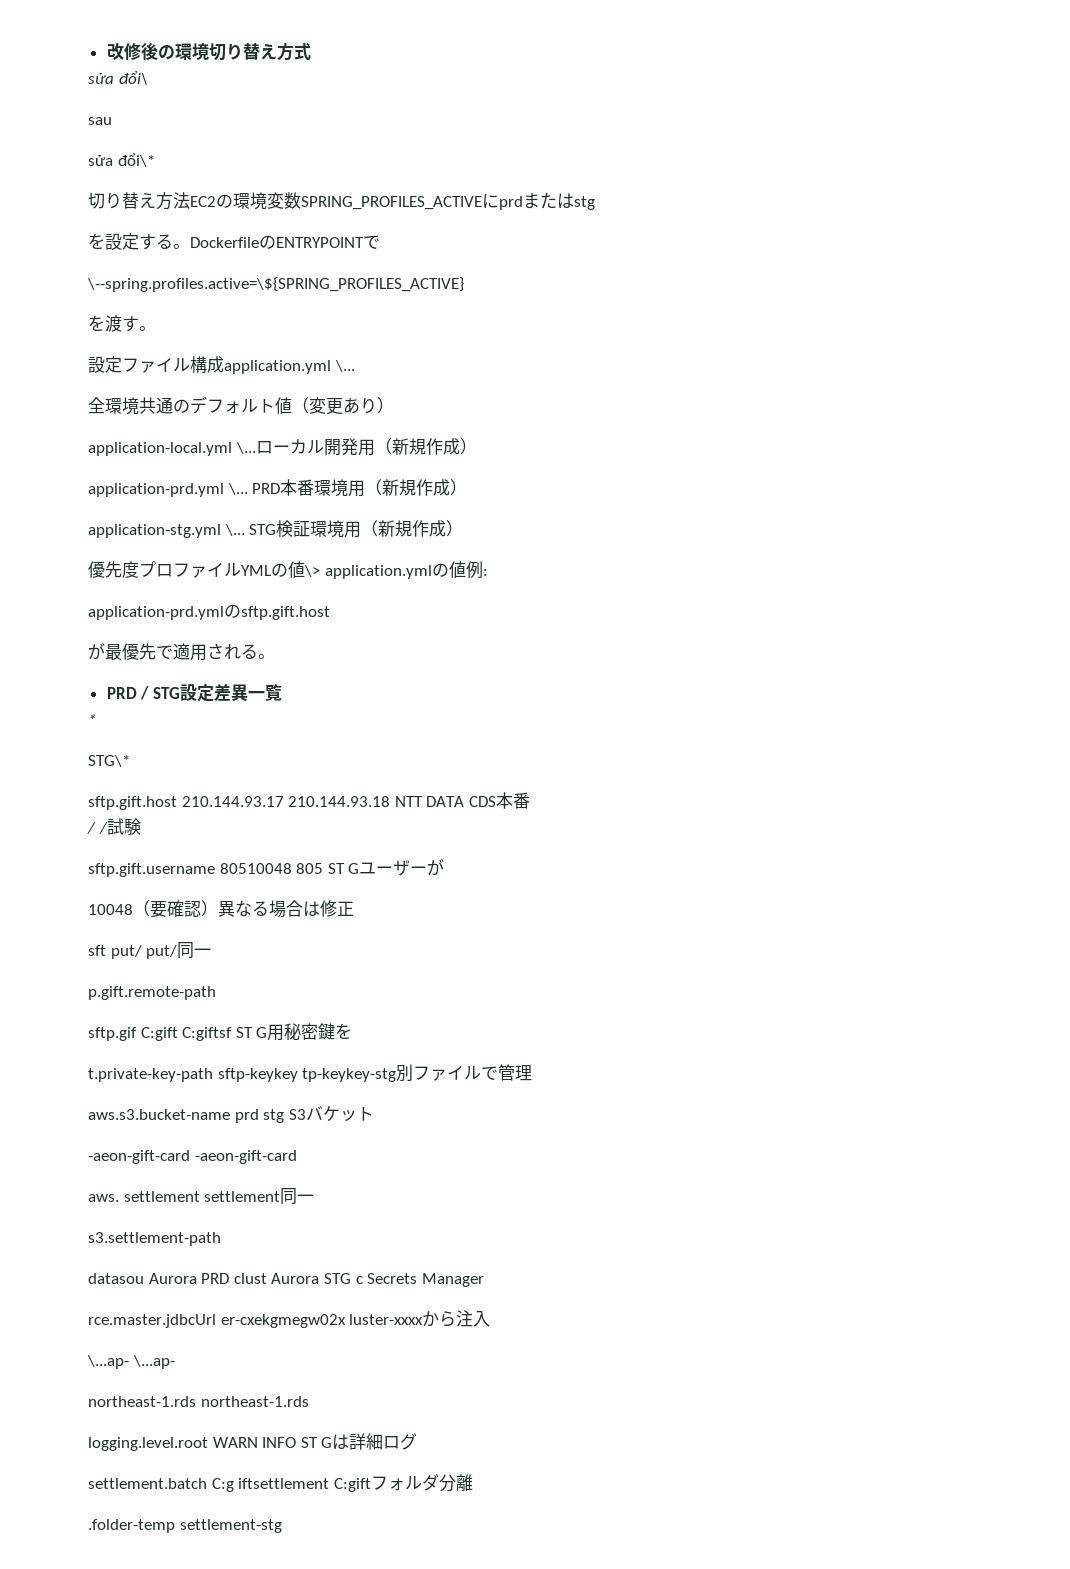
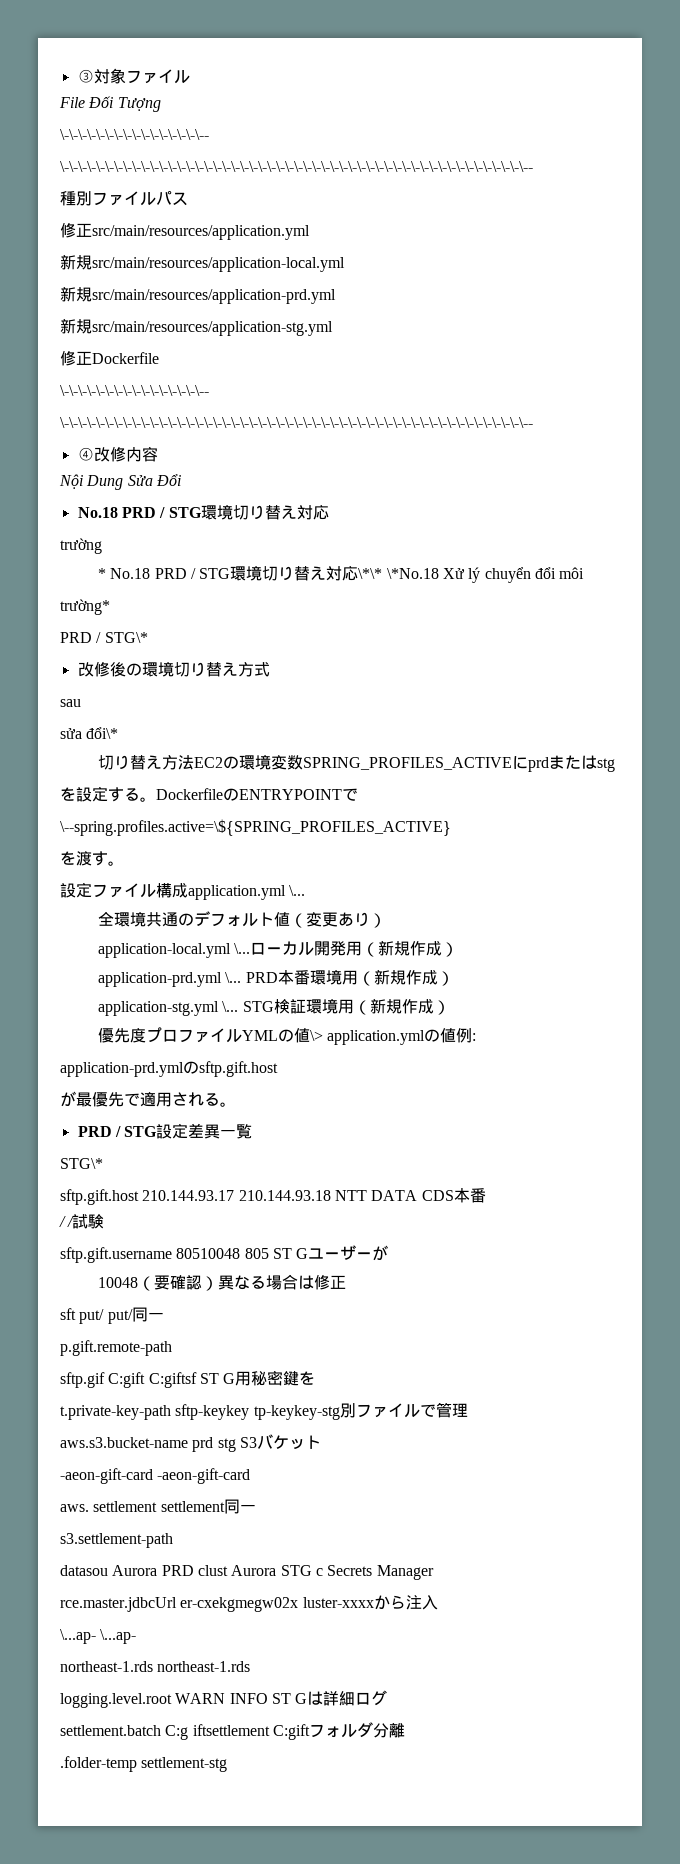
(106, 51) none -> [77,68,190,84] [59,96,161,112] [60,129,209,140] [60,161,533,172] [60,191,188,206] [60,222,310,240] [60,254,345,272] [60,286,336,304] [60,318,333,336] [60,350,159,366] [60,385,209,396] [60,417,533,428] [77,446,158,462] [59,474,181,490] [77,504,329,520] [60,538,102,554] [98,565,585,583] [60,599,110,615] [60,632,148,643] ③対象ファイル // File Đối Tượng // \-\-\-\-\-\-\-\-\-\-\-\-\-\-\-\-- // \-\-\-\-\-\-\-\-\-\-\-\-\-\-\-\-\-\-\-\-\-\-\-\-\-\-\-\-\-\-\-\-\-\-\-\-\-\-\-\-\-\-\-\-\-\-\-\-\-\-\-\-- // 種別ファイルパス // 修正src/main/resources/application.yml // 新規src/main/resources/application-local.yml // 新規src/main/resources/application-prd.yml // 新規src/main/resources/application-stg.yml // 修正Dockerfile // \-\-\-\-\-\-\-\-\-\-\-\-\-\-\-\-- // \-\-\-\-\-\-\-\-\-\-\-\-\-\-\-\-\-\-\-\-\-\-\-\-\-\-\-\-\-\-\-\-\-\-\-\-\-\-\-\-\-\-\-\-\-\-\-\-\-\-\-\-- // ④改修内容 // Nội Dung Sửa Đổi // No.18 PRD / STG環境切り替え対応 // trường // * No.18 PRD / STG環境切り替え対応\*\* \*No.18 Xử lý chuyển đổi môi // trường* // PRD / STG\* //
[88,71,148,85] // sửa đổi\ -> (270, 669) none
[88,714,96,725] // * -> (253, 1131) none

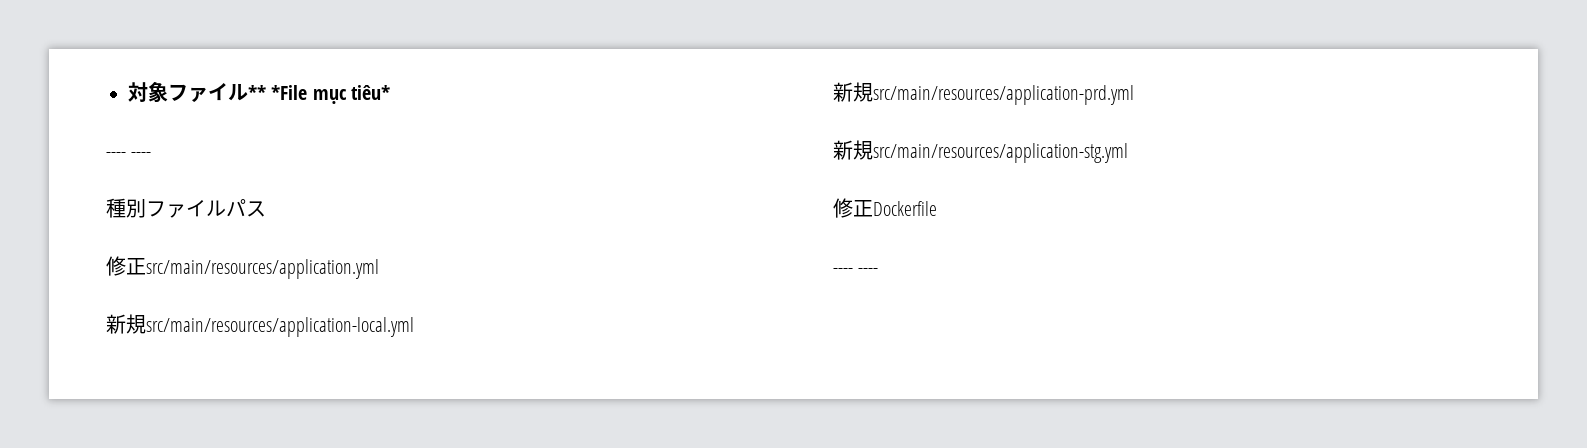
[77,69,94,83] ③ -> (128, 92) none
[59,96,161,112] [60,129,209,140] [60,161,533,172] // File Đối Tượng // \-\-\-\-\-\-\-\-\-\-\-\-\-\-\-\-- // \-\-\-\-\-\-\-\-\-\-\-\-\-\-\-\-\-\-\-\-\-\-\-\-\-\-\-\-\-\-\-\-\-\-\-\-\-\-\-\-\-\-\-\-\-\-\-\-\-\-\-\-- -> [248,85,391,104] [106,152,152,158] ** *File mục tiêu* // ---- ----
[60,385,209,396] [60,417,533,428] [77,446,158,462] [59,474,181,490] [77,504,329,520] [60,538,102,554] [98,565,585,583] [60,599,110,615] [60,632,148,643] [77,661,270,677] [60,699,81,707] [60,727,119,739] [98,754,616,772] [60,786,358,802] [60,819,451,836] [60,851,124,866] [60,882,306,900] [98,911,387,928] [98,940,459,958] [98,969,454,987] [98,998,450,1016] [98,1027,477,1045] [60,1061,278,1077] [60,1091,236,1107] [77,1123,253,1139] [60,1158,103,1169] [60,1188,486,1205] [59,1214,105,1229] [60,1245,389,1263] [98,1274,347,1291] [60,1307,164,1324] [60,1340,172,1356] [60,1370,316,1388] [60,1402,468,1420] [60,1434,321,1452] [60,1468,251,1484] [60,1499,256,1514] [60,1533,173,1548] [60,1565,434,1580] [60,1595,438,1612] [60,1629,137,1644] [60,1661,251,1672] [60,1690,388,1708] [60,1722,405,1740] [60,1756,228,1772] \-\-\-\-\-\-\-\-\-\-\-\-\-\-\-\-- // \-\-\-\-\-\-\-\-\-\-\-\-\-\-\-\-\-\-\-\-\-\-\-\-\-\-\-\-\-\-\-\-\-\-\-\-\-\-\-\-\-\-\-\-\-\-\-\-\-\-\-\-- // ④改修内容 // Nội Dung Sửa Đổi // No.18 PRD / STG環境切り替え対応 // trường // * No.18 PRD / STG環境切り替え対応\*\* \*No.18 Xử lý chuyển đổi môi // trường* // PRD / STG\* // 改修後の環境切り替え方式 // sau // sửa đổi\* // 切り替え方法EC2の環境変数SPRING_PROFILES_ACTIVEにprdまたはstg // を設定する。DockerfileのENTRYPOINTで // \--spring.profiles.active=\${SPRING_PROFILES_ACTIVE} // を渡す。 // 設定ファイル構成application.yml \... // 全環境共通のデフォルト値（変更あり） // application-local.yml \...ローカル開発用（新規作成） // application-prd.yml \... PRD本番環境用（新規作成） // application-stg.yml \... STG検証環境用（新規作成） // 優先度プロファイルYMLの値\> application.ymlの値例: // application-prd.ymlのsftp.gift.host // が最優先で適用される。 // PRD / STG設定差異一覧 // STG\* // sftp.gift.host 210.144.93.17 210.144.93.18 NTT DATA CDS本番 // / /試験 // sftp.gift.username 80510048 805 ST Gユーザーが // 10048（要確認）異なる場合は修正 // sft put/ put/同一 // p.gift.remote-path // sftp.gif C:gift C:giftsf ST G用秘密鍵を // t.private-key-path sftp-keykey tp-keykey-stg別ファイルで管理 // aws.s3.bucket-name prd stg S3バケット // -aeon-gift-card -aeon-gift-card // aws. settlement settlement同一 // s3.settlement-path // datasou Aurora PRD clust Aurora STG c Secrets Manager // rce.master.jdbcUrl er-cxekgmegw02x luster-xxxxから注入 // \...ap- \...ap- // northeast-1.rds northeast-1.rds // logging.level.root WARN INFO ST Gは詳細ログ // settlement.batch C:g iftsettlement C:giftフォルダ分離 // .folder-temp settlement-stg -> [833,268,879,274] ---- ----

